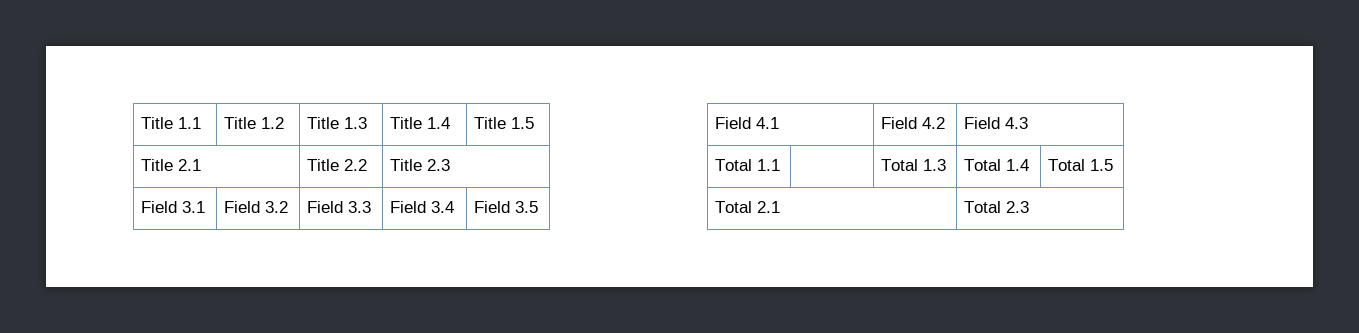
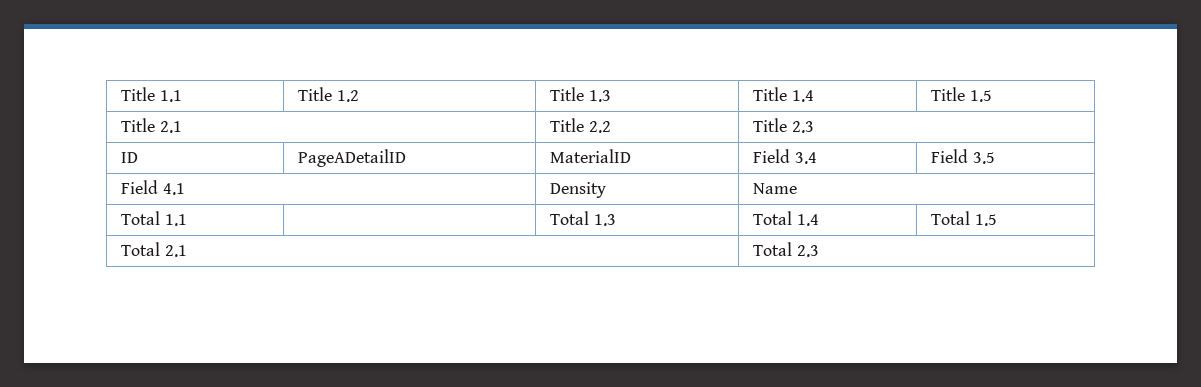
[141,201,206,213] [224,201,289,213] [307,201,372,213] Field 3.1 | Field 3.2 | Field 3.3 -> [120,152,138,163] [297,149,406,167] [549,149,631,163] ID | PageADetailID | MaterialID
[881,117,946,129] [964,117,1029,129] Field 4.2 | Field 4.3 -> [549,182,606,198] [752,183,797,194] Density | Name

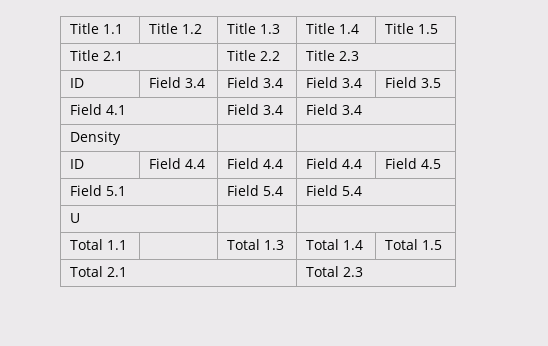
[297,149,406,167] [549,149,631,163] PageADetailID | MaterialID -> [149,77,206,88] [227,77,284,88] Field 3.4 | Field 3.4
[549,182,606,198] [752,183,797,194] Density | Name -> [227,104,284,115] [306,104,363,115] [70,131,122,145] [70,159,85,169] [149,158,206,169] [227,158,284,169] [306,158,363,169] [385,158,442,169] [70,185,127,196] [227,185,284,196] [306,185,363,196] [70,213,81,223] Field 3.4 | Field 3.4 // Density | | // ID | Field 4.4 | Field 4.4 | Field 4.4 | Field 4.5 // Field 5.1 | Field 5.4 | Field 5.4 // U | |

